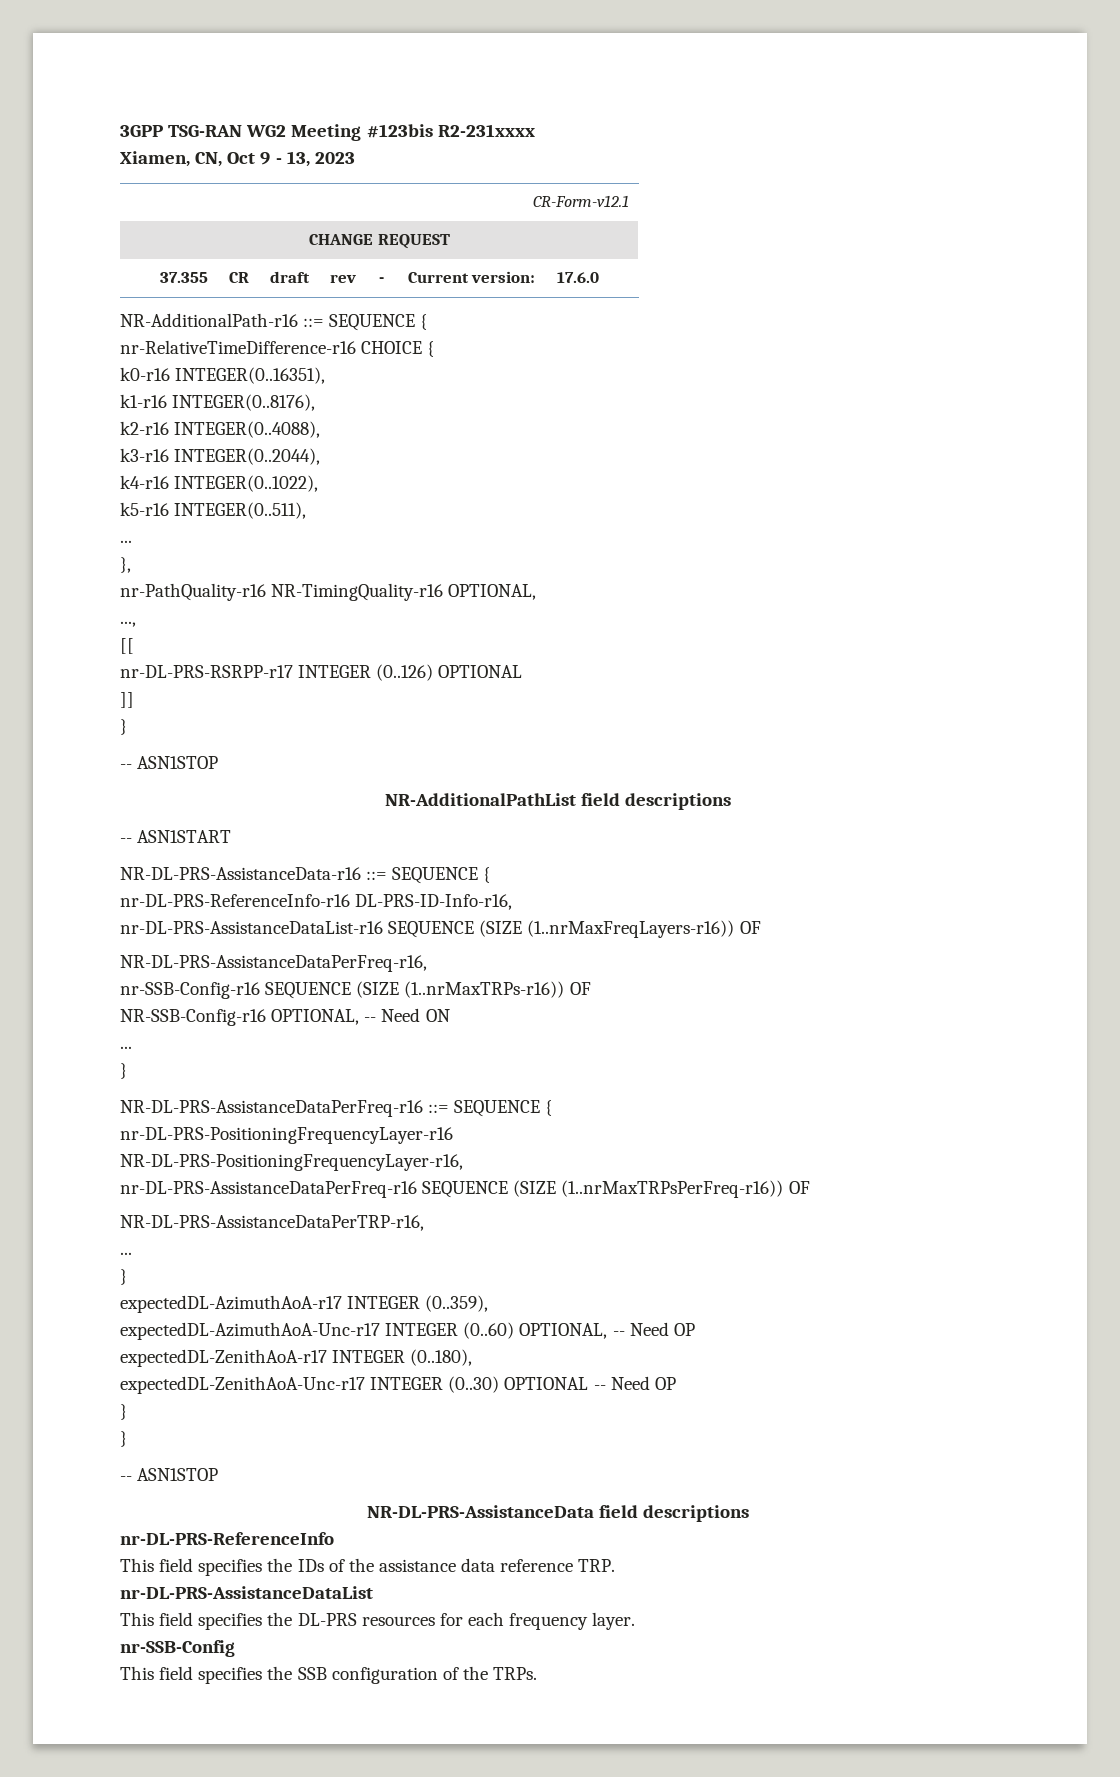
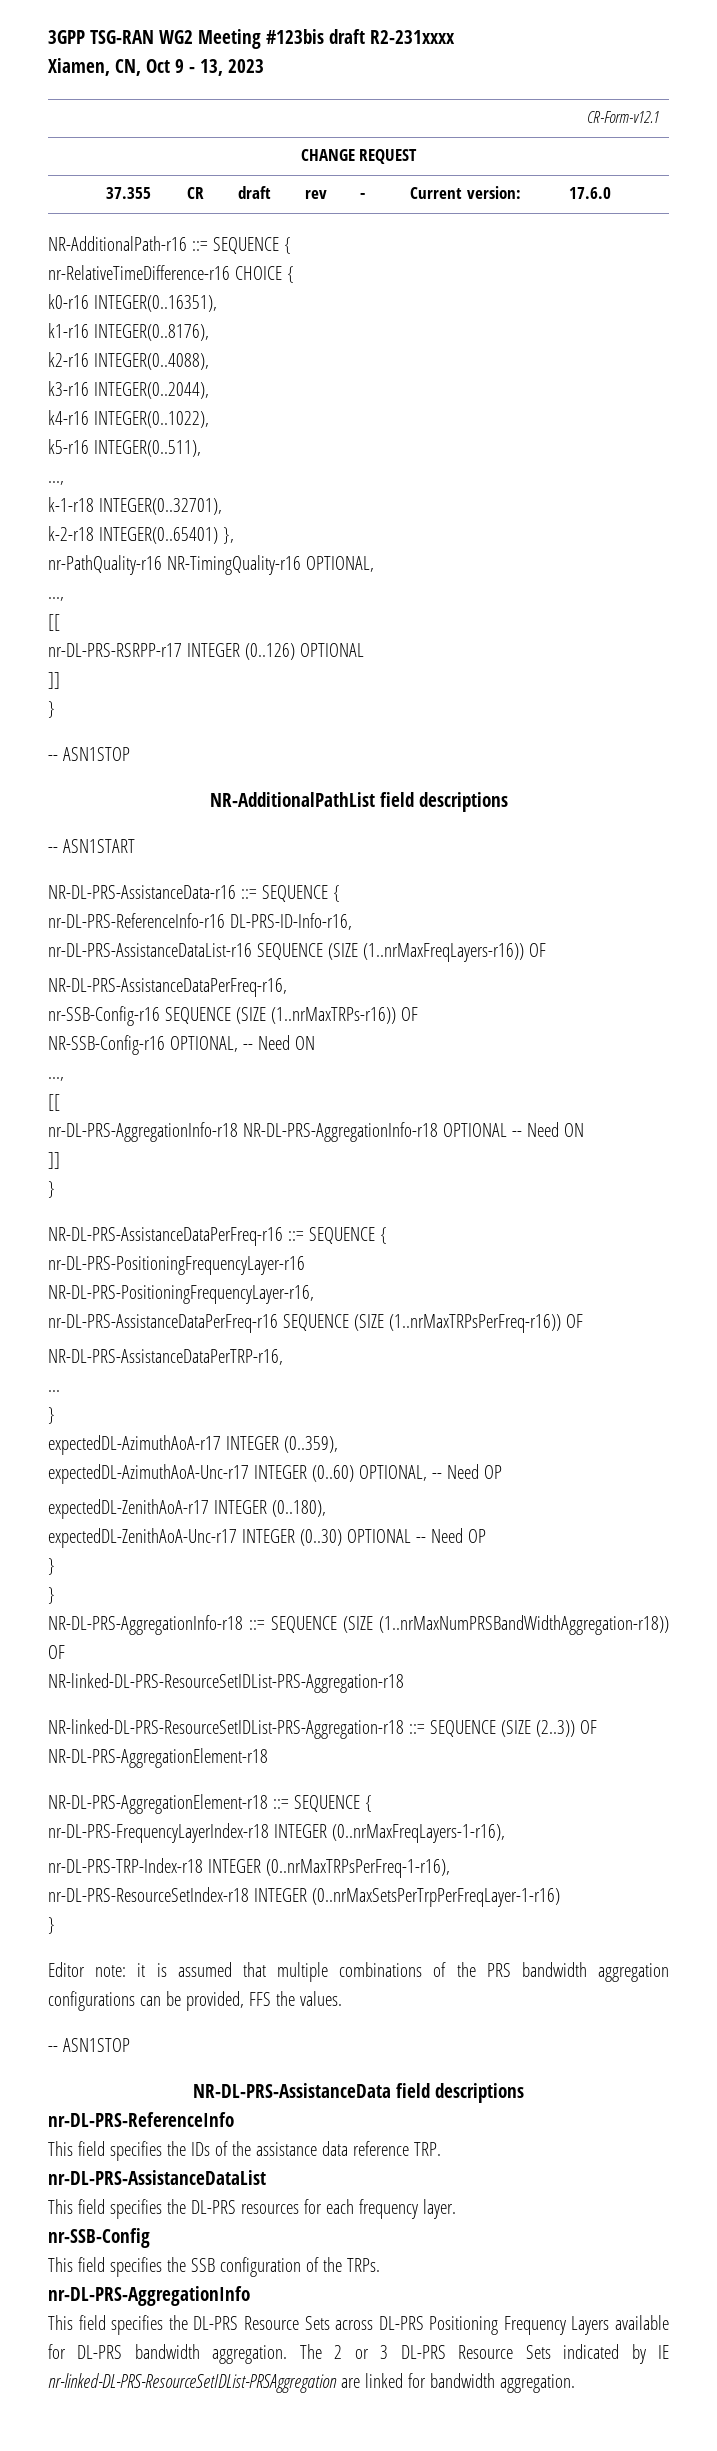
(433, 131) none -> [328,29,365,44] draft
[120,540,132,543] ... // -> [48,481,64,485] [48,497,222,515] [48,526,218,544] ..., // k-1-r18 INTEGER(0..32701), // k-2-r18 INTEGER(0..65401)
[120,1046,132,1049] ... -> [48,1077,64,1081] [48,1094,60,1111] [48,1122,584,1142] [48,1152,60,1169] ..., // [[ // nr-DL-PRS-AggregationInfo-r18 NR-DL-PRS-AggregationInfo-r18 OPTIONAL -- Need ON // ]]
(127, 1439) none -> [48,1615,669,1635] [48,1645,65,1659] [48,1673,404,1693] [48,1719,597,1739] [48,1748,268,1768] [48,1794,372,1814] [48,1823,505,1843] [48,1858,450,1878] [48,1887,560,1907] [48,1917,55,1934] [48,1962,669,1982] [48,1991,342,2011] // NR-DL-PRS-AggregationInfo-r18 ::= SEQUENCE (SIZE (1..nrMaxNumPRSBandWidthAggregation-r18)) OF // NR-linked-DL-PRS-ResourceSetIDList-PRS-Aggregation-r18 // NR-linked-DL-PRS-ResourceSetIDList-PRS-Aggregation-r18 ::= SEQUENCE (SIZE (2..3)) OF NR-DL-PRS-AggregationElement-r18 // NR-DL-PRS-AggregationElement-r18 ::= SEQUENCE { // nr-DL-PRS-FrequencyLayerIndex-r18 INTEGER (0..nrMaxFreqLayers-1-r16), // nr-DL-PRS-TRP-Index-r18 INTEGER (0..nrMaxTRPsPerFreq-1-r16), // nr-DL-PRS-ResourceSetIndex-r18 INTEGER (0..nrMaxSetsPerTrpPerFreqLayer-1-r16) // } // Editor note: it is assumed that multiple combinations of the PRS bandwidth aggregation configurations can be provided, FFS the values.
(538, 1673) none -> [48,2286,250,2306] [48,2315,669,2335] [48,2344,669,2364] [48,2373,575,2393] // nr-DL-PRS-AggregationInfo // This field specifies the DL-PRS Resource Sets across DL-PRS Positioning Frequency Layers available for DL-PRS bandwidth aggregation. The 2 or 3 DL-PRS Resource Sets indicated by IE nr-linked-DL-PRS-ResourceSetIDList-PRSAggregation are linked for bandwidth aggregation.

